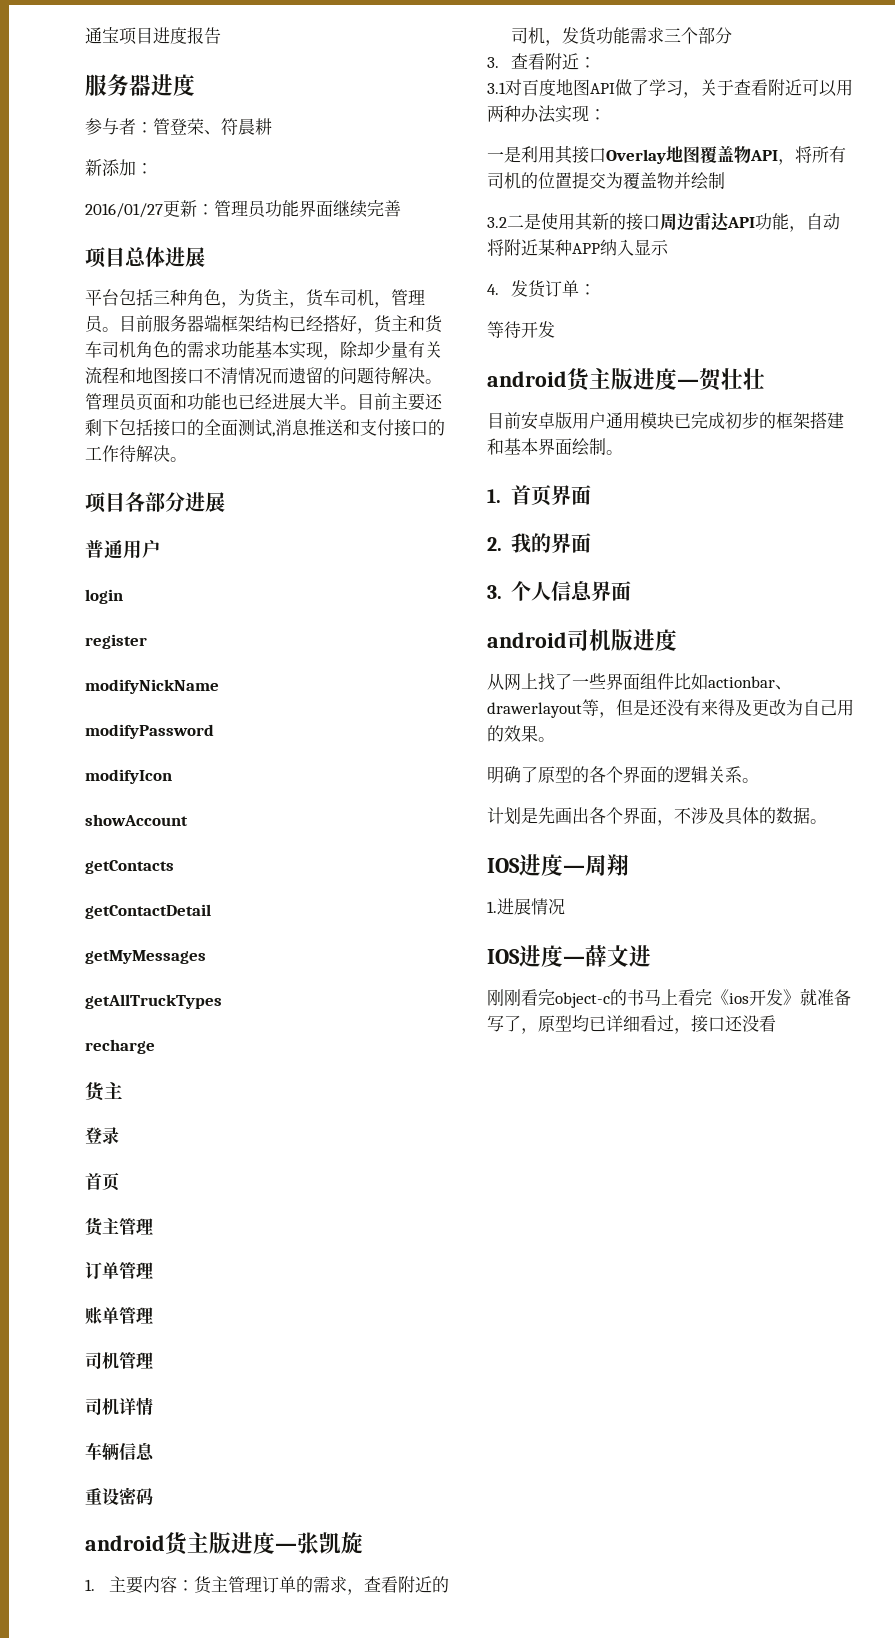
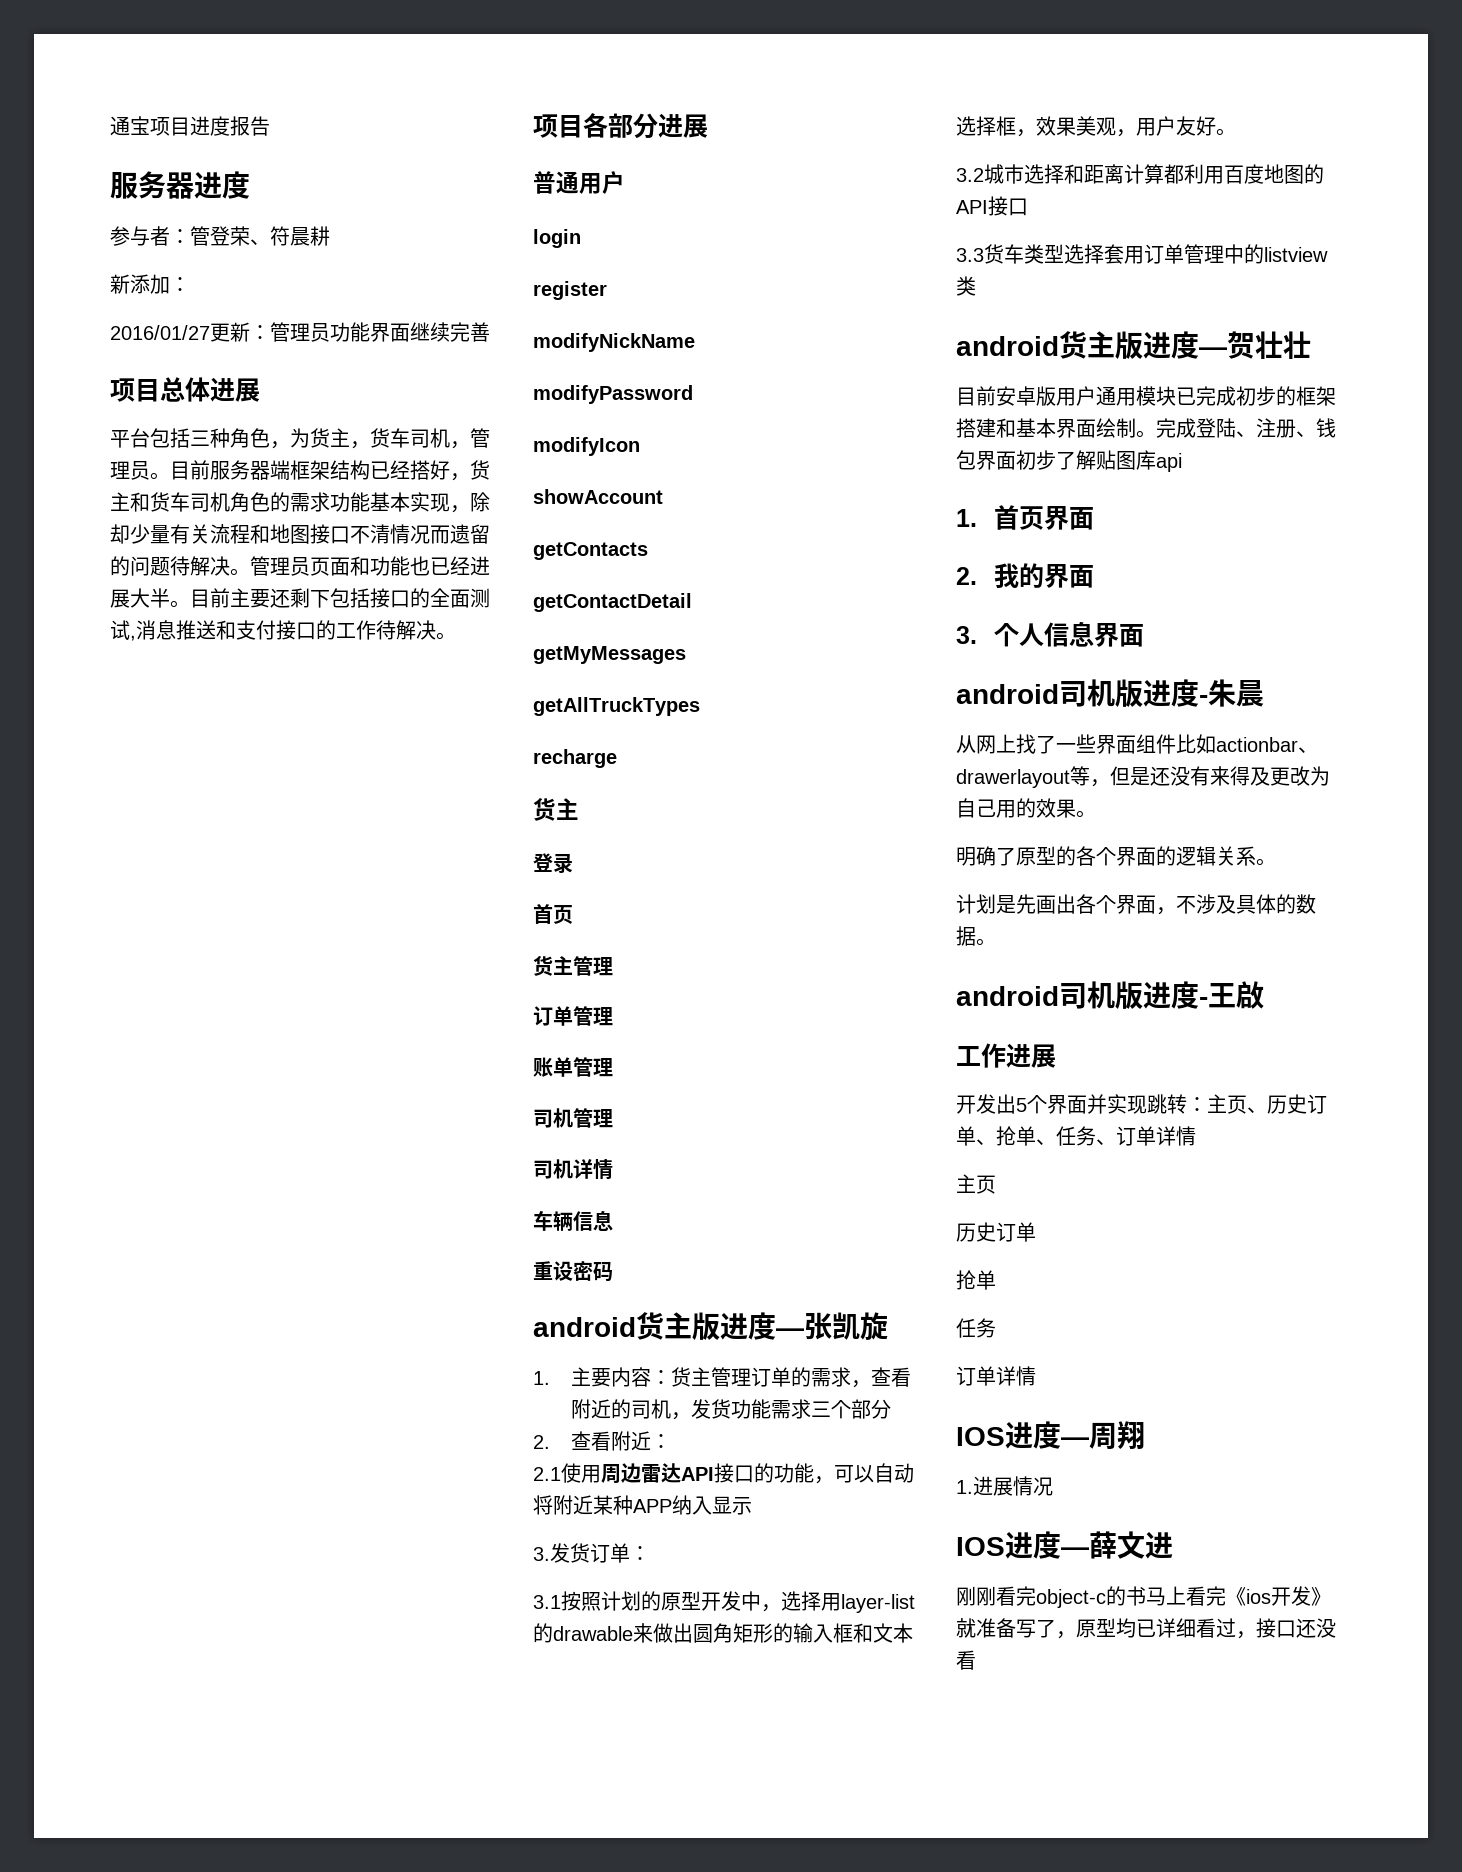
[487,57,499,68] 3. -> [533,1435,550,1449] 2.
[487,79,853,98] [487,105,606,123] [487,145,846,165] [487,172,725,190] [487,212,806,232] 3.1对百度地图API做了学习，关于查看附近可以用两种办法实现： // 一是利用其接口Overlay地图覆盖物API，将所有司机的位置提交为覆盖物并绘制 // 3.2二是使用其新的接口周边雷达API功能， -> [533,1463,874,1484] 2.1使用周边雷达API接口的功能，可以
[487,284,499,295] 4. -> [533,1547,550,1561] 3.
[487,321,555,338] 等待开发 -> [533,1591,915,1613] [533,1623,913,1643] [956,116,1236,137] [956,164,1324,184] [956,196,1028,216] [956,244,1328,264] [956,276,976,296] 3.1按照计划的原型开发中，选择用layer-list的drawable来做出圆角矩形的输入框和文本选择框，效果美观，用户友好。 // 3.2城市选择和距离计算都利用百度地图的API接口 // 3.3货车类型选择套用订单管理中的listview类
(623, 452) none -> [1156,418,1336,438] [956,450,1182,472] 完成登陆、注册、钱包界面初步了解贴图库api
(677, 640) none -> [1199,679,1264,707] -朱晨
(827, 821) none -> [956,981,1264,1009] [956,1043,1056,1068] [956,1094,1327,1114] [956,1126,1196,1146] [956,1174,996,1194] [956,1222,1036,1242] [956,1270,996,1290] [956,1318,996,1338] [956,1366,1036,1386] // android司机版进度-王啟 // 工作进展 // 开发出5个界面并实现跳转：主页、历史订单、抢单、任务、订单详情 // 主页 // 历史订单 // 抢单 // 任务 // 订单详情

